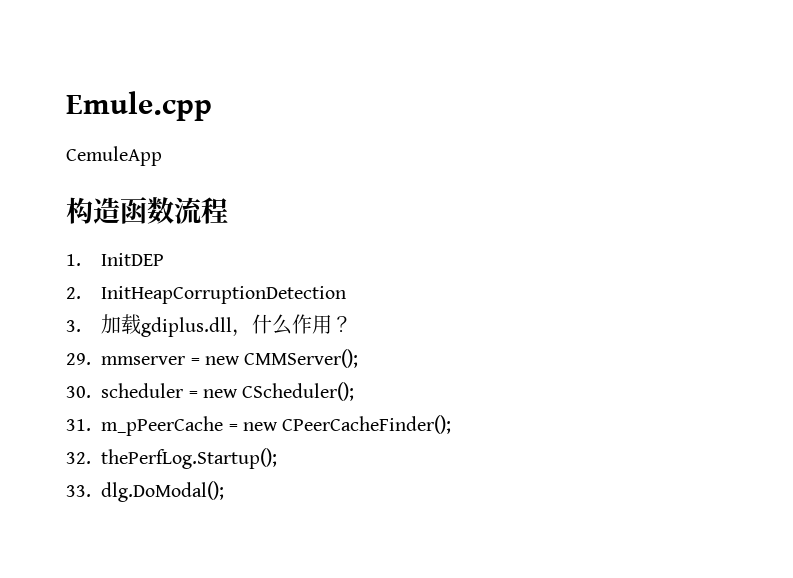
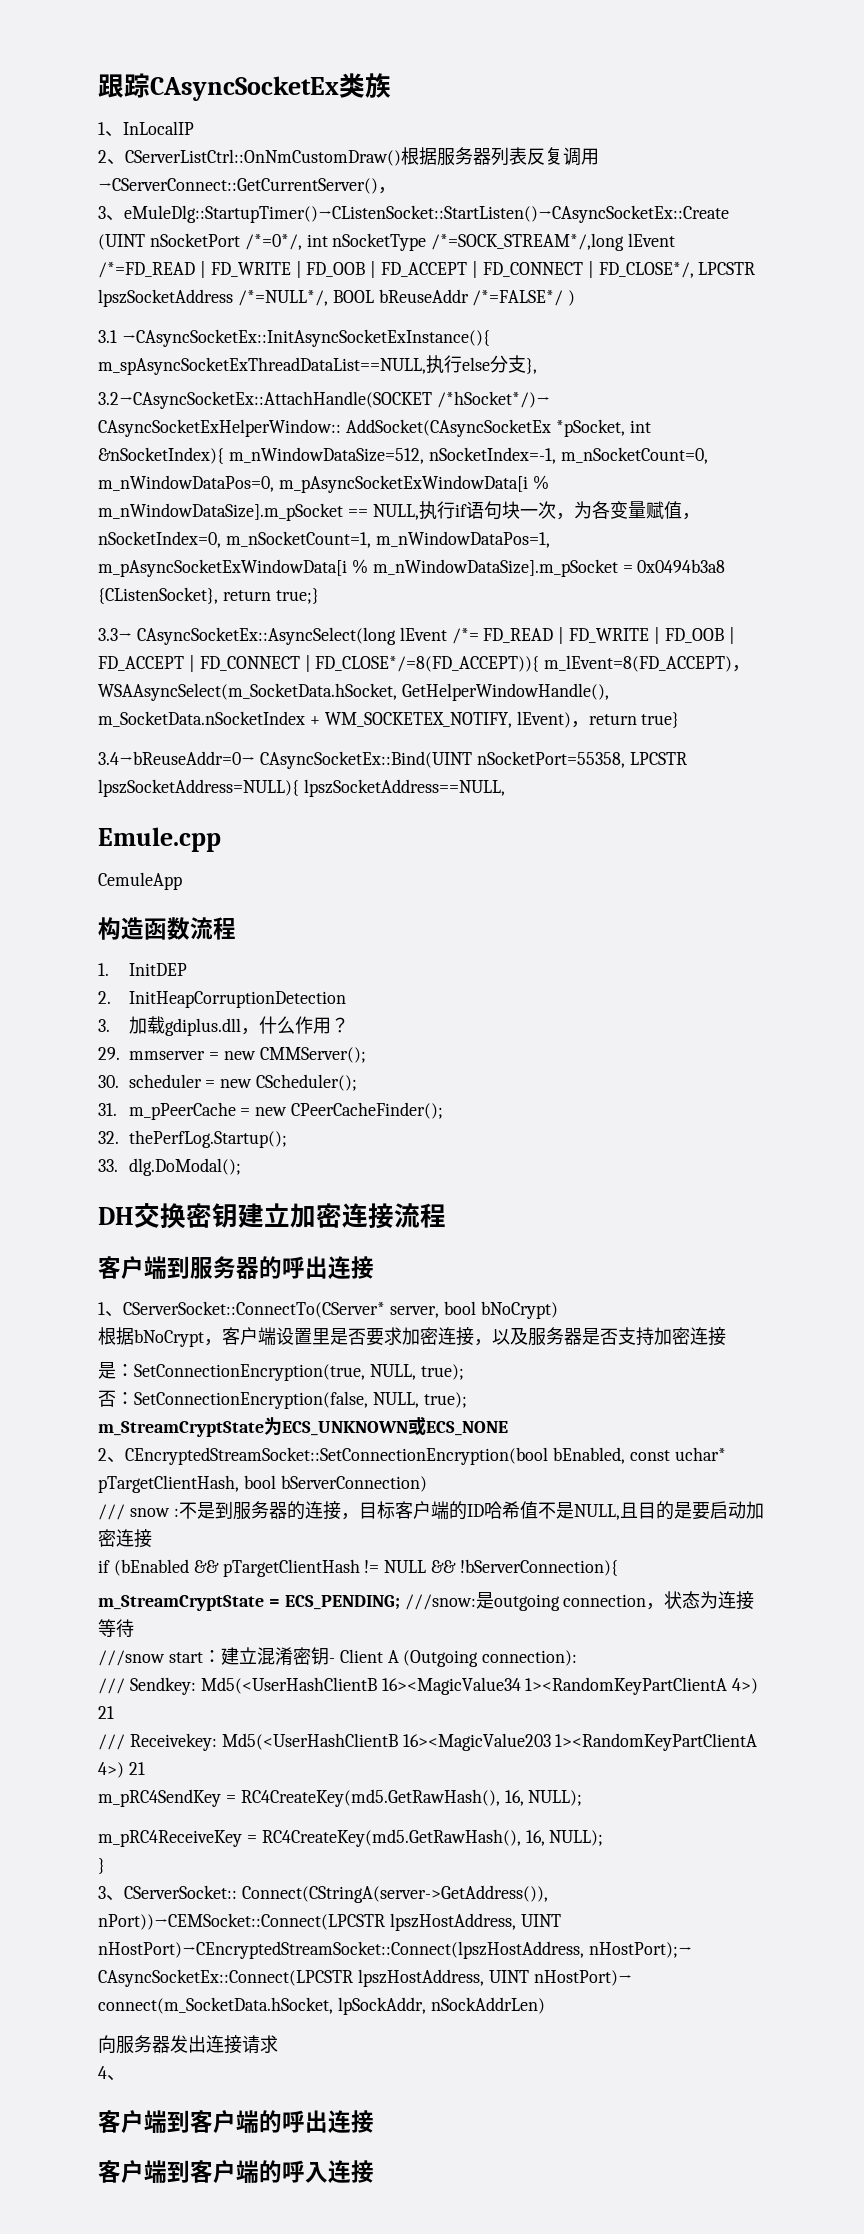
(66, 106) none -> [98,73,391,101] [98,121,194,137] [98,147,599,166] [98,178,396,194] [98,205,729,223] [98,233,676,251] [98,261,756,278] [98,289,576,307] [98,329,490,347] [98,355,537,375] [98,391,550,409] [98,419,651,437] [98,447,708,464] [98,475,549,493] [98,501,700,521] [98,531,550,548] [98,559,726,577] [98,587,319,604] [98,627,735,645] [98,655,751,672] [98,683,609,701] [98,711,680,728] [98,751,687,769] [98,779,505,797] 跟踪CAsyncSocketEx类族 // 1、InLocalIP // 2、CServerListCtrl::OnNmCustomDraw()根据服务器列表反复调用→CServerConnect::GetCurrentServer()， // 3、eMuleDlg::StartupTimer()→CListenSocket::StartListen()→CAsyncSocketEx::Create (UINT nSocketPort /*=0*/, int nSocketType /*=SOCK_STREAM*/,long lEvent /*=FD_READ | FD_WRITE | FD_OOB | FD_ACCEPT | FD_CONNECT | FD_CLOSE*/, LPCSTR lpszSocketAddress /*=NULL*/, BOOL bReuseAddr /*=FALSE*/ ) // 3.1 →CAsyncSocketEx::InitAsyncSocketExInstance(){ m_spAsyncSocketExThreadDataList==NULL,执行else分支}, // 3.2→CAsyncSocketEx::AttachHandle(SOCKET /*hSocket*/)→ CAsyncSocketExHelperWindow:: AddSocket(CAsyncSocketEx *pSocket, int &nSocketIndex){ m_nWindowDataSize=512, nSocketIndex=-1, m_nSocketCount=0, m_nWindowDataPos=0, m_pAsyncSocketExWindowData[i % m_nWindowDataSize].m_pSocket == NULL,执行if语句块一次，为各变量赋值，nSocketIndex=0, m_nSocketCount=1, m_nWindowDataPos=1, m_pAsyncSocketExWindowData[i % m_nWindowDataSize].m_pSocket = 0x0494b3a8 {CListenSocket}, return true;} // 3.3→ CAsyncSocketEx::AsyncSelect(long lEvent /*= FD_READ | FD_WRITE | FD_OOB | FD_ACCEPT | FD_CONNECT | FD_CLOSE*/=8(FD_ACCEPT)){ m_lEvent=8(FD_ACCEPT)，WSAAsyncSelect(m_SocketData.hSocket, GetHelperWindowHandle(), m_SocketData.nSocketIndex + WM_SOCKETEX_NOTIFY, lEvent)，return true} // 3.4→bReuseAddr=0→ CAsyncSocketEx::Bind(UINT nSocketPort=55358, LPCSTR lpszSocketAddress=NULL){ lpszSocketAddress==NULL, //
(225, 491) none -> [98,1203,446,1229] [98,1256,374,1280] [98,1301,558,1319] [98,1327,726,1347] [98,1362,464,1381] [98,1390,467,1409] [98,1416,508,1437] [98,1447,726,1465] [98,1475,427,1493] [98,1501,764,1520] [98,1529,152,1548] [98,1559,619,1577] [98,1591,755,1611] [98,1619,134,1638] [98,1647,578,1667] [98,1677,759,1695] [98,1706,114,1719] [98,1733,758,1751] [98,1762,145,1778] [98,1789,583,1807] [98,1829,604,1847] [98,1858,105,1874] [98,1885,548,1903] [98,1913,561,1931] [98,1941,692,1959] [98,1969,632,1987] [98,1997,545,2015] [98,2035,278,2054] [98,2066,125,2081] [98,2110,374,2134] [98,2160,374,2184] // DH交换密钥建立加密连接流程 // 客户端到服务器的呼出连接 // 1、CServerSocket::ConnectTo(CServer* server, bool bNoCrypt) // 根据bNoCrypt，客户端设置里是否要求加密连接，以及服务器是否支持加密连接 // 是：SetConnectionEncryption(true, NULL, true); // 否：SetConnectionEncryption(false, NULL, true); // m_StreamCryptState为ECS_UNKNOWN或ECS_NONE // 2、CEncryptedStreamSocket::SetConnectionEncryption(bool bEnabled, const uchar* pTargetClientHash, bool bServerConnection) // /// snow :不是到服务器的连接，目标客户端的ID哈希值不是NULL,且目的是要启动加密连接 // if (bEnabled && pTargetClientHash != NULL && !bServerConnection){ // m_StreamCryptState = ECS_PENDING; ///snow:是outgoing connection，状态为连接等待 // ///snow start：建立混淆密钥- Client A (Outgoing connection): // /// Sendkey: Md5(<UserHashClientB 16><MagicValue34 1><RandomKeyPartClientA 4>) 21 // /// Receivekey: Md5(<UserHashClientB 16><MagicValue203 1><RandomKeyPartClientA 4>) 21 // m_pRC4SendKey = RC4CreateKey(md5.GetRawHash(), 16, NULL); // m_pRC4ReceiveKey = RC4CreateKey(md5.GetRawHash(), 16, NULL); // } // 3、CServerSocket:: Connect(CStringA(server->GetAddress()), nPort))→CEMSocket::Connect(LPCSTR lpszHostAddress, UINT nHostPort)→CEncryptedStreamSocket::Connect(lpszHostAddress, nHostPort);→ CAsyncSocketEx::Connect(LPCSTR lpszHostAddress, UINT nHostPort)→ connect(m_SocketData.hSocket, lpSockAddr, nSockAddrLen) // 向服务器发出连接请求 // 4、 // 客户端到客户端的呼出连接 // 客户端到客户端的呼入连接

